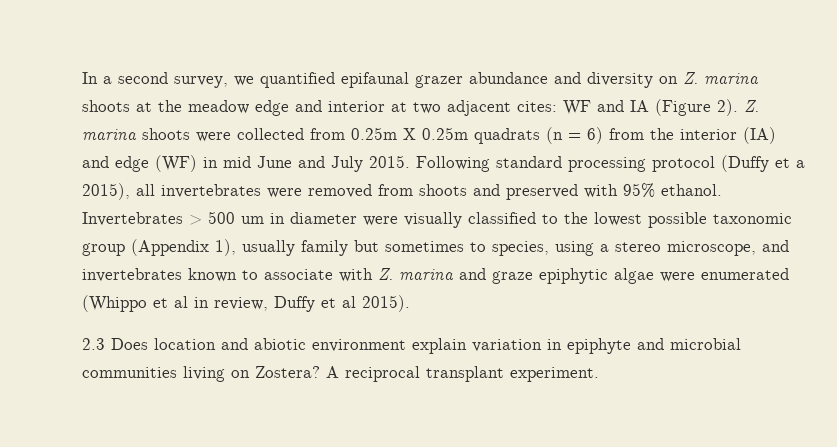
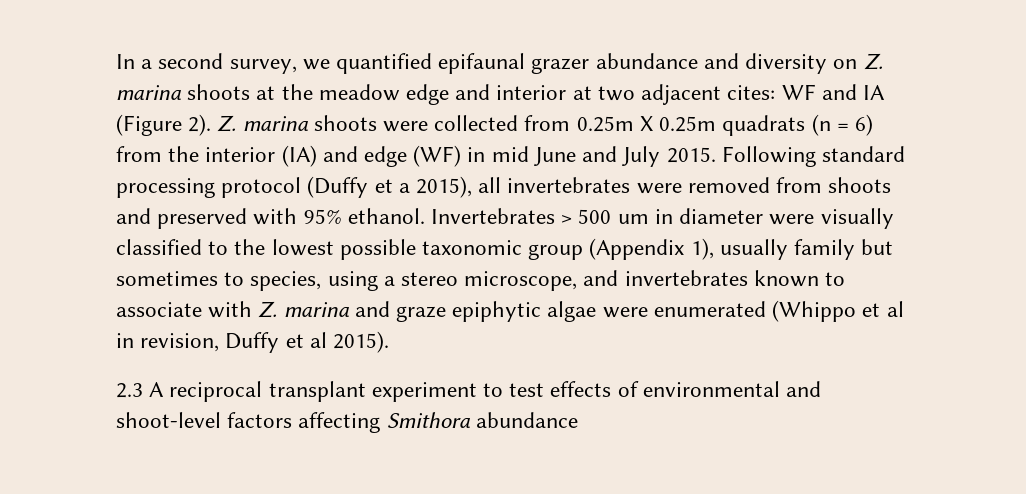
[214,297,268,311] review, -> [140,333,220,352] revision,
[111,338,741,354] [82,366,599,382] Does location and abiotic environment explain variation in epiphyte and microbial communities living on Zostera? A reciprocal transplant experiment. -> [149,381,822,402] [116,412,578,433] A reciprocal transplant experiment to test effects of environmental and shoot-level factors affecting Smithora abundance

